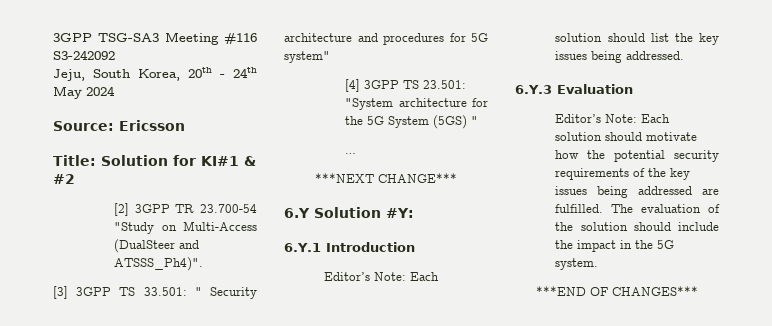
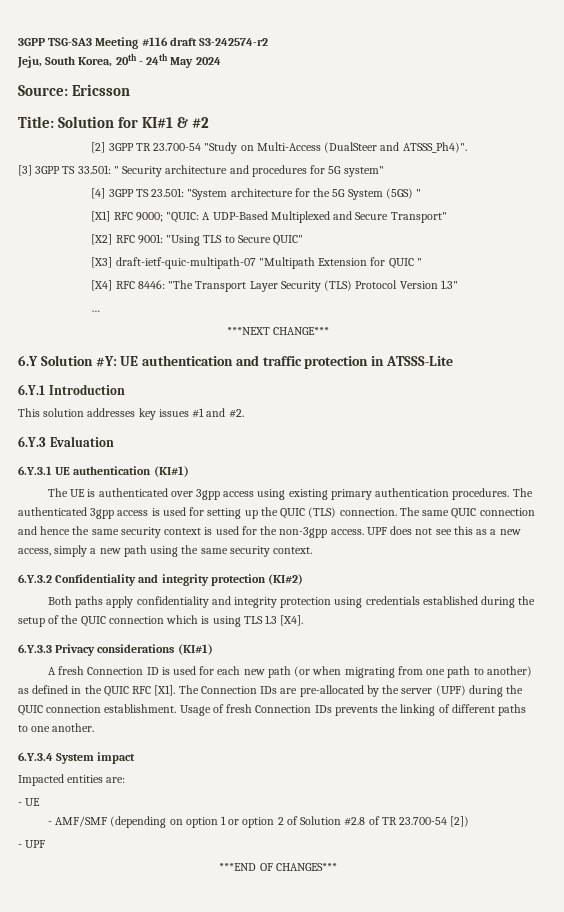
[53,50,115,60] S3-242092 -> [169,37,269,46] draft S3-242574-r2
(479, 120) none -> [91,211,447,223] [91,234,304,246] [91,257,422,269] [91,280,458,292] // [X1] RFC 9000; "QUIC: A UDP-Based Multiplexed and Secure Transport" // [X2] RFC 9001: "Using TLS to Secure QUIC" // [X3] draft-ietf-quic-multipath-07 "Multipath Extension for QUIC " // [X4] RFC 8446: "The Transport Layer Security (TLS) Protocol Version 1.3"
[284,242,415,252] [324,272,440,281] [555,33,719,45] [555,51,685,63] [515,84,633,94] [555,114,671,123] [555,132,698,141] [555,150,719,162] [555,168,691,180] [555,186,719,198] [555,204,720,213] [555,222,719,231] [555,240,675,252] [555,258,599,270] // 6.Y.1 Introduction // Editor’s Note: Each solution should list the key issues being addressed. // 6.Y.3 Evaluation // Editor’s Note: Each solution should motivate how the potential security requirements of the key issues being addressed are fulfilled. The evaluation of the solution should include the impact in the 5G system. -> [120,355,454,369] [18,384,125,395] [18,408,244,420] [18,436,114,447] [18,466,189,477] [47,488,533,500] [18,507,535,519] [18,526,521,538] [18,545,313,557] [18,574,304,586] [47,596,536,608] [18,615,304,627] [18,644,213,656] [47,666,532,678] [18,685,524,697] [18,704,527,716] [18,723,95,732] [18,752,136,764] [18,774,126,786] [18,798,41,806] [47,816,470,828] [18,840,46,848] UE authentication and traffic protection in ATSSS-Lite // 6.Y.1 Introduction // This solution addresses key issues #1 and #2. // 6.Y.3 Evaluation // 6.Y.3.1 UE authentication (KI#1) // The UE is authenticated over 3gpp access using existing primary authentication procedures. The authenticated 3gpp access is used for setting up the QUIC (TLS) connection. The same QUIC connection and hence the same security context is used for the non-3gpp access. UPF does not see this as a new access, simply a new path using the same security context. // 6.Y.3.2 Confidentiality and integrity protection (KI#2) // Both paths apply confidentiality and integrity protection using credentials established during the setup of the QUIC connection which is using TLS 1.3 [X4]. // 6.Y.3.3 Privacy considerations (KI#1) // A fresh Connection ID is used for each new path (or when migrating from one path to another) as defined in the QUIC RFC [X1]. The Connection IDs are pre-allocated by the server (UPF) during the QUIC connection establishment. Usage of fresh Connection IDs prevents the linking of different paths to one another. // 6.Y.3.4 System impact // Impacted entities are: // - UE // - AMF/SMF (depending on option 1 or option 2 of Solution #2.8 of TR 23.700-54 [2]) // - UPF

